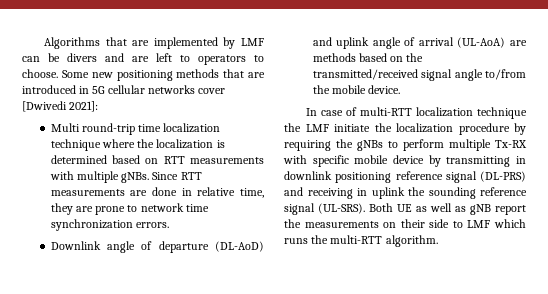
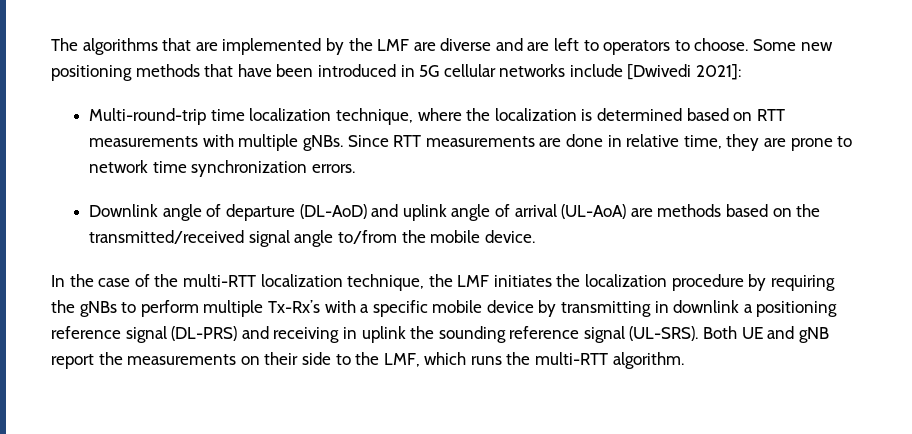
[44,37,101,49] Algorithms -> [51,38,158,55] The algorithms
[241,38,264,46] [22,53,97,62] LMF can be divers -> [348,38,492,51] the LMF are diverse
[248,72,265,78] are -> [237,64,314,77] have been
[198,88,226,94] cover -> [569,64,623,77] include
[50,123,135,135] Multi round-trip -> [89,108,207,125] Multi-round-trip
[50,139,101,151] technique -> [336,108,414,125] technique,
(318, 112) none -> [69,274,94,287] the
(358, 111) none -> [154,274,179,287] the
[477,107,527,119] [284,123,370,132] technique the LMF initiate -> [347,274,552,291] technique, the LMF initiates
[495,140,527,148] [283,155,307,164] Tx-RX with -> [267,300,370,313] Tx-Rx’s with a
(332, 175) none -> [743,304,753,313] a
[415,203,466,212] as well as -> [767,326,795,339] and
[467,220,491,228] LMF -> [355,352,420,367] the LMF,

